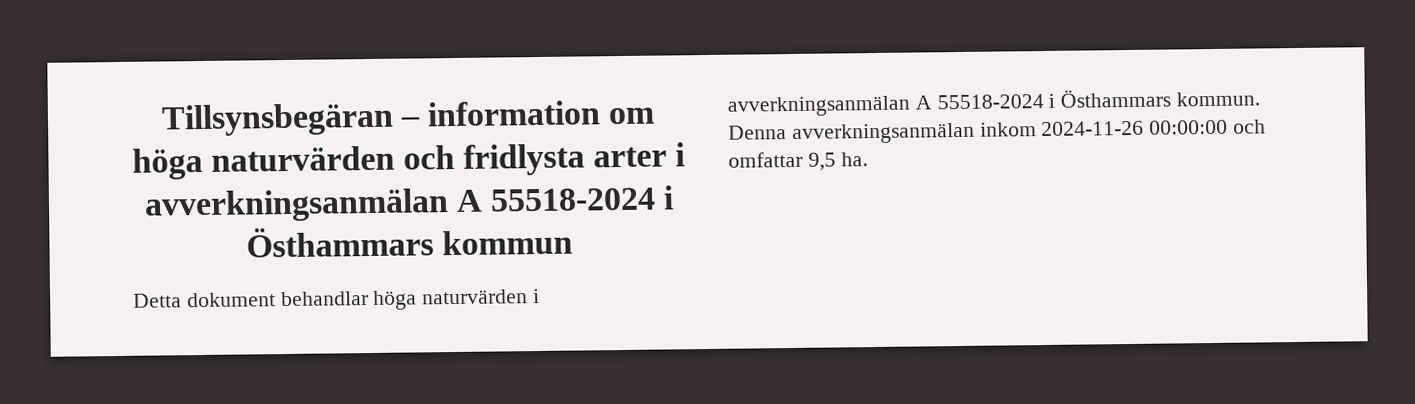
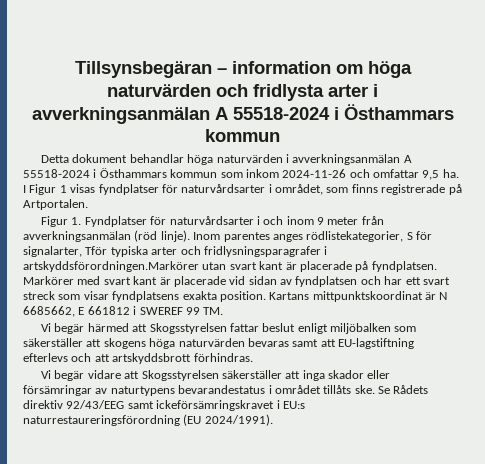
[1176,91,1261,107] [728,122,975,145] kommun. Denna avverkningsanmälan -> [170,169,243,178] kommun som
[1149,119,1229,135] 00:00:00 -> (347, 173) none
(868, 159) none -> [23,184,462,195] [23,199,88,210] [41,216,384,227] [23,230,432,242] [23,246,328,257] [23,261,437,272] [23,276,450,287] [23,291,448,302] [23,306,224,317] [41,323,417,334] [23,338,414,349] [23,353,253,364] [41,370,391,381] [23,385,429,396] [23,400,305,411] [23,414,273,426] I Figur 1 visas fyndplatser för naturvårdsarter i området, som finns registrerade på Artportalen. // Figur 1. Fyndplatser för naturvårdsarter i och inom 9 meter från avverkningsanmälan (röd linje). Inom parentes anges rödlistekategorier, S för signalarter, Tför typiska arter och fridlysningsparagrafer i artskyddsförordningen.Markörer utan svart kant är placerade på fyndplatsen. Markörer med svart kant är placerade vid sidan av fyndplatsen och har ett svart streck som visar fyndplatsens exakta position. Kartans mittpunktskoordinat är N 6685662, E 661812 i SWEREF 99 TM. // Vi begär härmed att Skogsstyrelsen fattar beslut enligt miljöbalken som säkerställer att skogens höga naturvärden bevaras samt att EU-lagstiftning efterlevs och att artskyddsbrott förhindras. // Vi begär vidare att Skogsstyrelsen säkerställer att inga skador eller försämringar av naturtypens bevarandestatus i området tillåts ske. Se Rådets direktiv 92/43/EEG samt ickeförsämringskravet i EU:s naturrestaureringsförordning (EU 2024/1991).

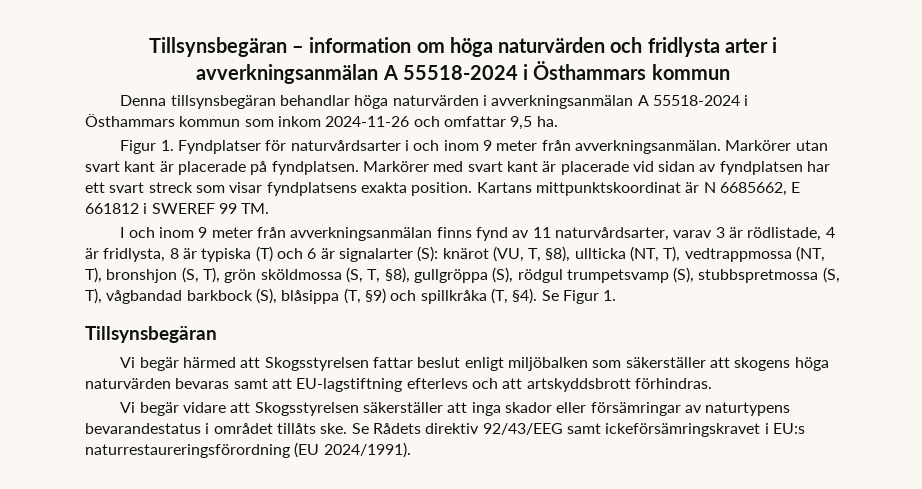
[41,154,128,163] Detta dokument -> [120,95,276,109] Denna tillsynsbegäran
[23,184,462,195] [23,199,88,210] I Figur 1 visas fyndplatser för naturvårdsarter i området, som finns registrerade på Artportalen. -> (558, 121) none
[23,230,432,242] [23,246,328,257] [23,261,199,272] avverkningsanmälan (röd linje). Inom parentes anges rödlistekategorier, S för signalarter, Tför typiska arter och fridlysningsparagrafer i artskyddsförordningen.Markörer -> [574,140,792,154] avverkningsanmälan. Markörer
[360,276,381,285] och -> (803, 168) none
(224, 311) none -> [120,227,835,241] [85,246,826,262] [85,267,840,283] [85,288,617,304] [85,326,217,343] // I och inom 9 meter från avverkningsanmälan finns fynd av 11 naturvårdsarter, varav 3 är rödlistade, 4 är fridlysta, 8 är typiska (T) och 6 är signalarter (S): knärot (VU, T, §8), ullticka (NT, T), vedtrappmossa (NT, T), bronshjon (S, T), grön sköldmossa (S, T, §8), gullgröppa (S), rödgul trumpetsvamp (S), stubbspretmossa (S, T), vågbandad barkbock (S), blåsippa (T, §9) och spillkråka (T, §4). Se Figur 1. // Tillsynsbegäran

